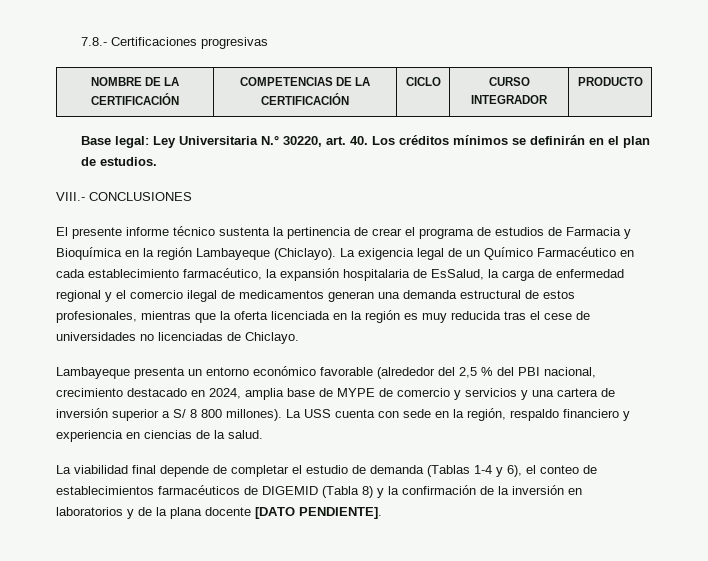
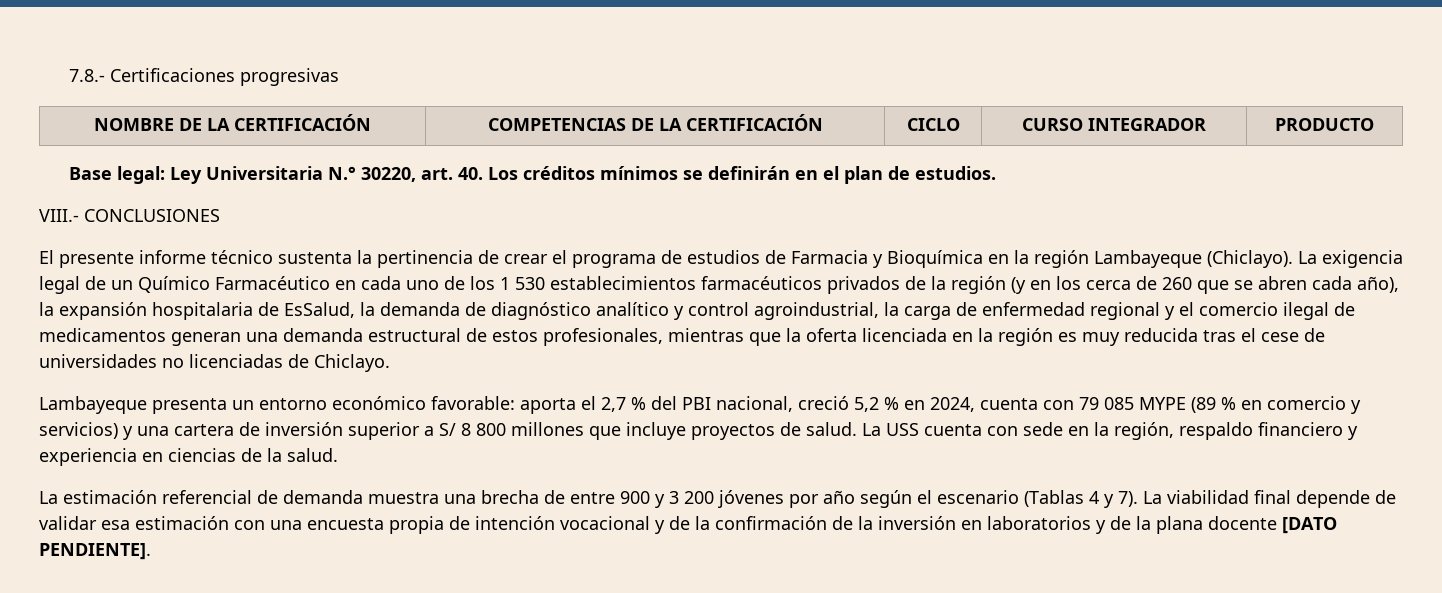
[88,268,262,280] establecimiento farmacéutico, -> [406,276,1399,294] uno de los 1 530 establecimientos farmacéuticos privados de la región (y en los cerca de 260 que se abren cada año),
(499, 273) none -> [380,302,899,320] demanda de diagnóstico analítico y control agroindustrial, la
[320,367,596,379] [56,388,393,400] favorable (alrededor del 2,5 % del PBI nacional, crecimiento destacado en 2024, amplia base de MYPE de -> [431,396,1262,414] favorable: aporta el 2,7 % del PBI nacional, creció 5,2 % en 2024, cuenta con 79 085 MYPE (89 % en
[465,388,517,397] servicios -> [39,422,118,439] servicios)
[226,409,282,421] millones). -> [511,422,857,440] millones que incluye proyectos de salud.
[74,465,597,477] [56,485,384,498] viabilidad final depende de completar el estudio de demanda (Tablas 1-4 y 6), el conteo de establecimientos farmacéuticos de DIGEMID (Tabla 8) y -> [63,490,1396,508] [39,516,690,534] estimación referencial de demanda muestra una brecha de entre 900 y 3 200 jóvenes por año según el escenario (Tablas 4 y 7). La viabilidad final depende de validar esa estimación con una encuesta propia de intención vocacional y de

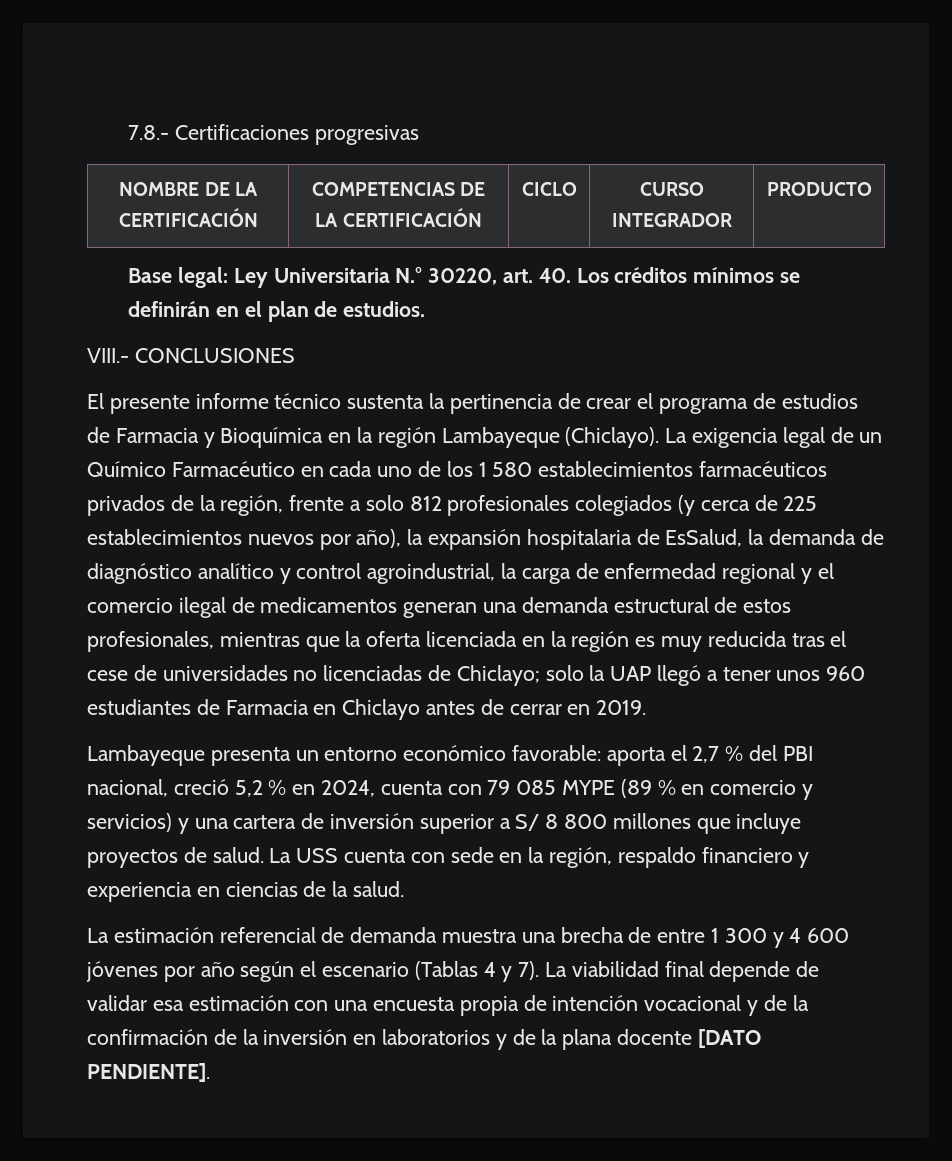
[515,277,545,290] 530 -> [492,462,533,477] 580
[951,276,1352,294] región (y en los cerca de 260 que se abren cada -> [220,495,818,516] [87,529,351,550] región, frente a solo 812 profesionales colegiados (y cerca de 225 establecimientos nuevos por
[314,354,390,372] Chiclayo. -> [456,665,866,686] [87,699,647,720] Chiclayo; solo la UAP llegó a tener unos 960 estudiantes de Farmacia en Chiclayo antes de cerrar en 2019.
[620,491,714,508] 900 y 3 200 -> [711,928,850,948] 1 300 y 4 600

